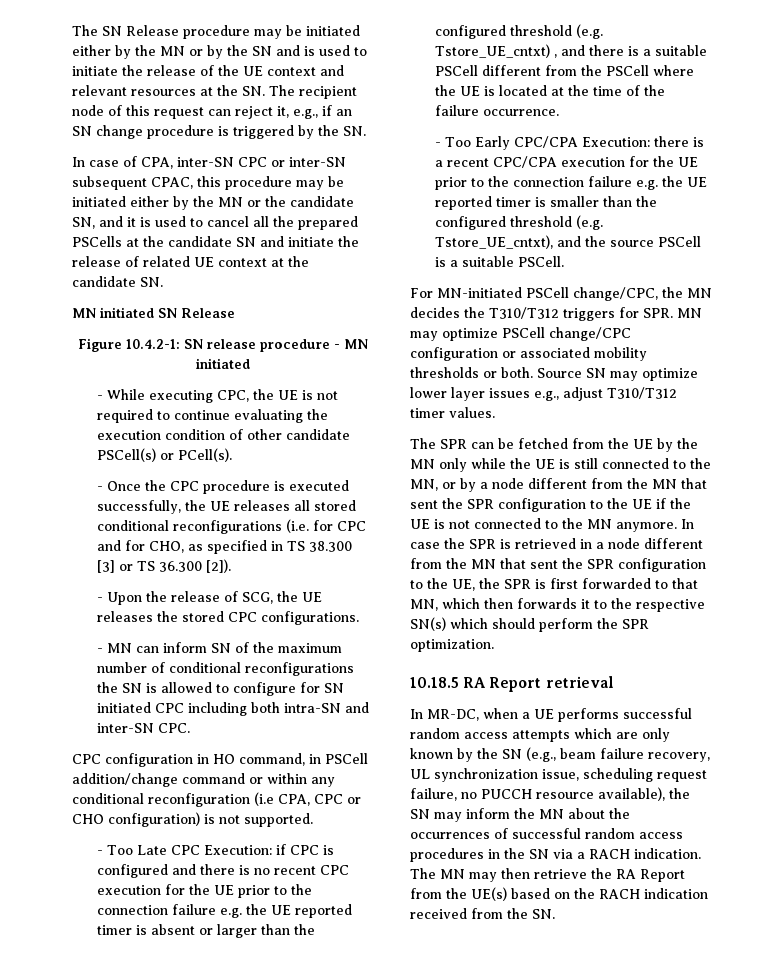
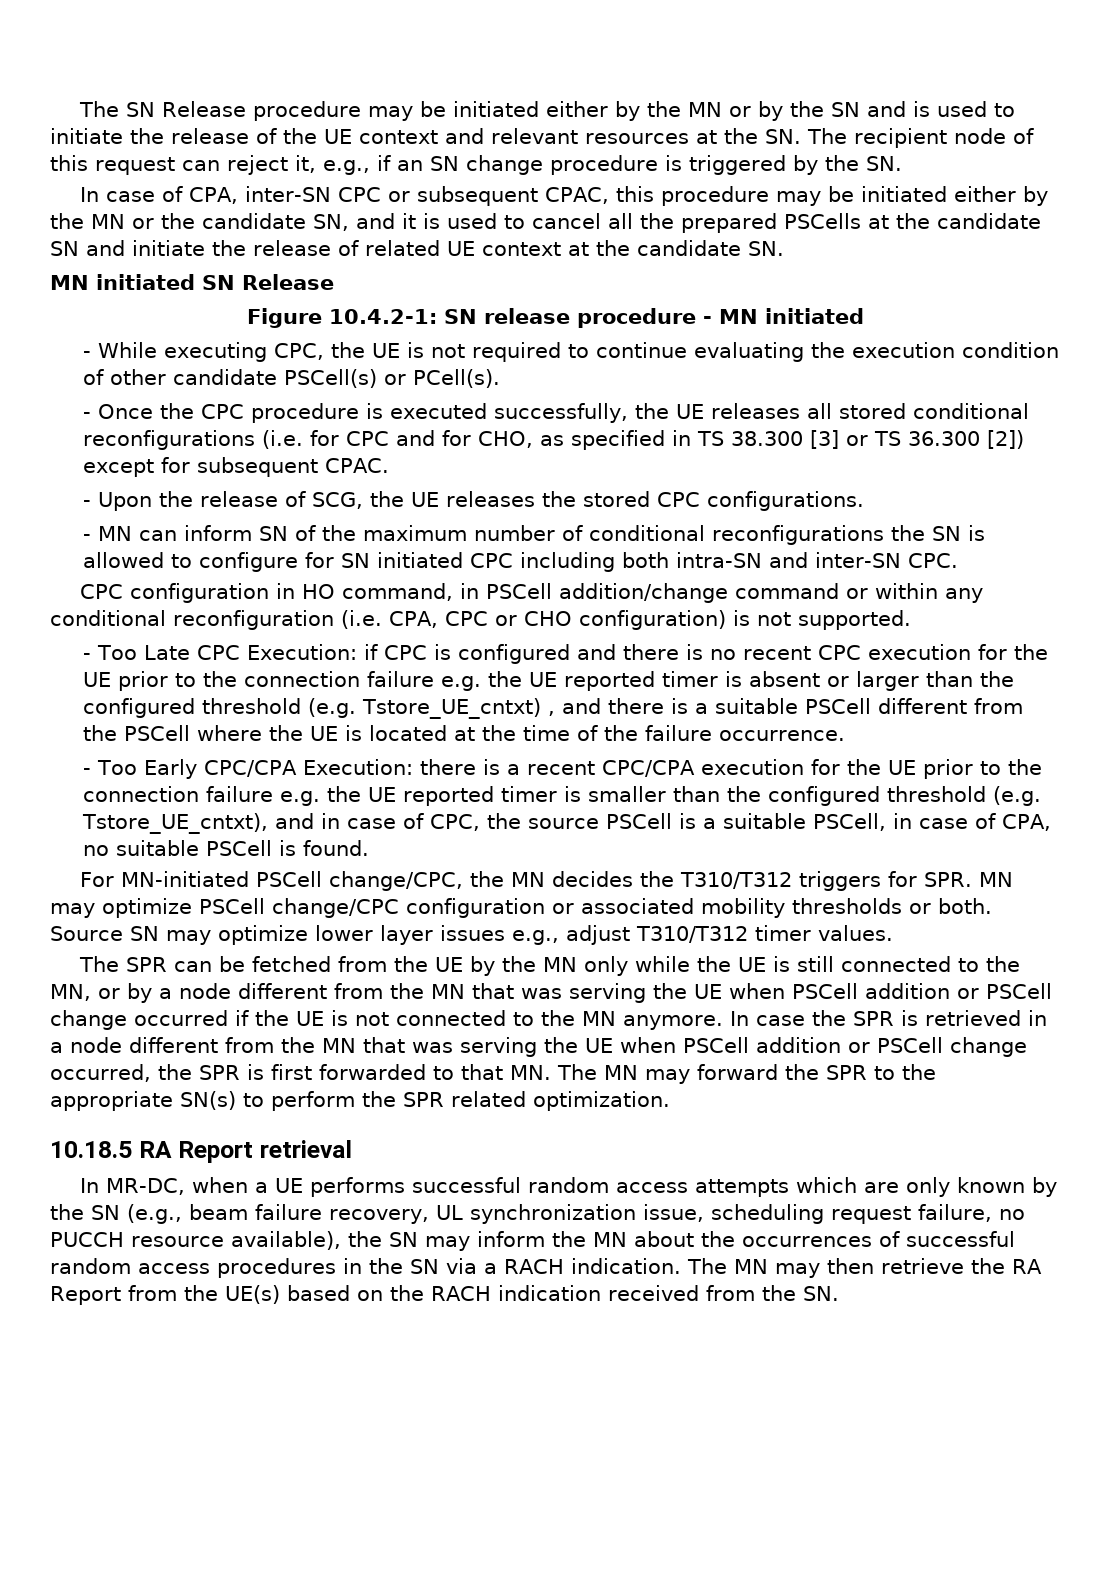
[289,157,346,167] inter-SN -> (411, 196) none
[206,559,232,573] [2]). -> [986,430,1024,449] [82,457,389,477] [2]) except for subsequent CPAC.
[254,792,274,806] (i.e -> [341,610,382,629] (i.e.
(582, 241) none -> [320,813,480,831] in case of CPC,
[518,256,565,267] PSCell. -> [812,813,1051,831] [82,840,369,856] PSCell, in case of CPA, no suitable PSCell is found.
[410,498,652,512] sent the SPR configuration to the UE -> [521,983,1052,1003] [50,1010,228,1030] was serving the UE when PSCell addition or PSCell change occurred
[530,558,706,572] [410,578,475,591] sent the SPR configuration to the UE, -> [412,1037,1027,1057] [50,1064,151,1082] was serving the UE when PSCell addition or PSCell change occurred,
[410,598,705,612] [410,617,535,631] MN, which then forwards it to the respective SN(s) which should -> [510,1064,936,1084] [50,1091,264,1111] MN. The MN may forward the SPR to the appropriate SN(s) to
(649, 624) none -> [451,1091,526,1107] related

